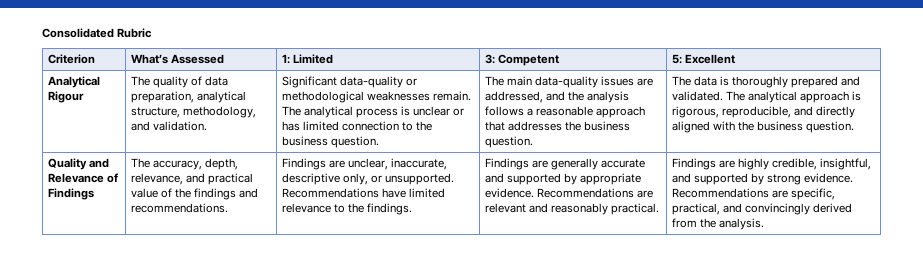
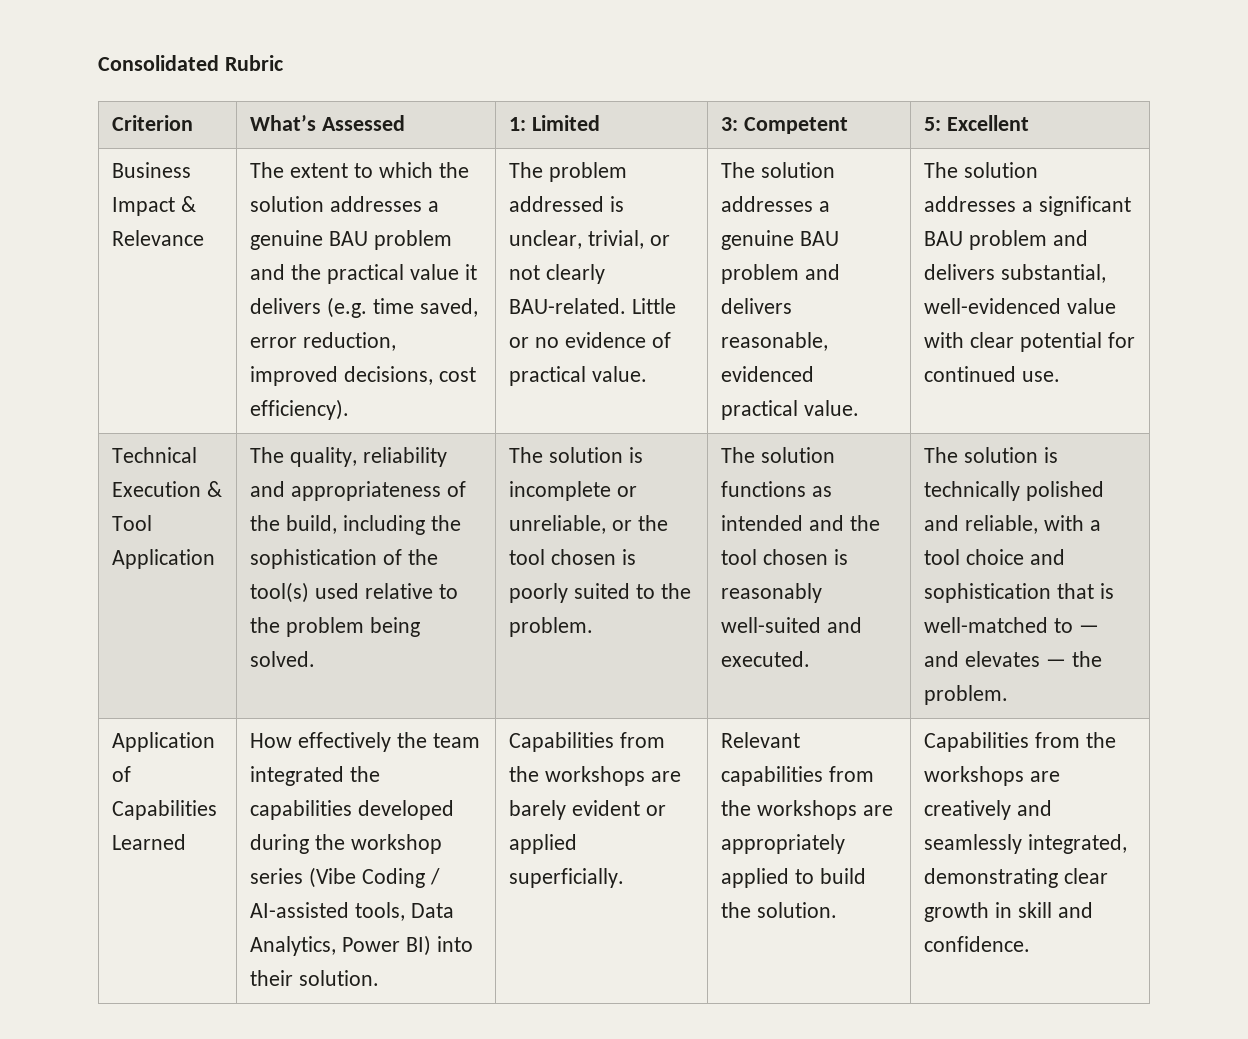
[47,76,100,88] [47,91,84,103] [130,76,228,88] [130,91,246,103] [130,106,256,118] [130,121,207,131] [281,76,417,88] [281,91,471,103] [281,106,465,118] [281,121,433,131] [281,136,379,148] [484,76,654,88] [484,91,629,103] [484,106,645,118] [484,121,630,131] [484,136,533,148] [671,76,861,88] [671,91,862,103] [671,106,855,118] [671,121,855,133] [47,158,109,170] [47,173,118,183] [47,188,94,200] [130,158,238,170] [130,173,253,185] [130,188,259,200] [130,203,228,213] [281,158,447,170] [281,173,454,185] [281,188,445,198] [281,203,412,215] [484,158,645,170] [484,173,641,185] [484,188,653,198] [484,203,659,215] [671,158,872,170] [671,173,854,185] [671,188,835,200] [671,203,852,215] [671,218,764,230] Analytical Rigour | The quality of data preparation, analytical structure, methodology, and validation. | Significant data-quality or methodological weaknesses remain. The analytical process is unclear or has limited connection to the business question. | The main data-quality issues are addressed, and the analysis follows a reasonable approach that addresses the business question. | The data is thoroughly prepared and validated. The analytical approach is rigorous, reproducible, and directly aligned with the business question. // Quality and Relevance of Findings | The accuracy, depth, relevance, and practical value of the findings and recommendations. | Findings are unclear, inaccurate, descriptive only, or unsupported. Recommendations have limited relevance to the findings. | Findings are generally accurate and supported by appropriate evidence. Recommendations are relevant and reasonably practical. | Findings are highly credible, insightful, and supported by strong evidence. Recommendations are specific, practical, and convincingly derived from the analysis. -> [112,162,192,178] [112,196,197,216] [112,230,205,246] [250,162,469,178] [250,196,439,212] [250,230,452,250] [250,264,477,284] [250,297,478,318] [250,332,397,351] [250,366,476,386] [250,399,350,420] [509,162,628,182] [509,196,625,212] [509,230,670,249] [509,264,606,284] [509,298,677,314] [509,332,671,348] [509,366,648,386] [721,162,836,178] [721,196,831,212] [721,230,840,250] [721,264,841,284] [721,298,793,314] [721,332,829,351] [721,366,815,382] [721,400,860,420] [924,162,1039,178] [924,196,1131,216] [924,230,1088,250] [924,264,1107,283] [924,298,1117,314] [924,332,1135,352] [924,366,1061,382] [112,447,198,463] [112,481,223,497] [112,515,153,531] [112,549,216,569] [250,447,447,467] [250,481,466,501] [250,515,461,535] [250,549,438,569] [250,582,458,603] [250,617,420,637] [250,651,316,667] [509,447,643,463] [509,481,638,501] [509,515,668,534] [509,549,636,565] [509,583,691,603] [509,617,594,637] [721,447,836,463] [721,481,833,497] [721,515,880,531] [721,549,848,565] [721,583,823,603] [721,617,863,633] [721,651,811,667] [924,447,1058,463] [924,481,1105,501] [924,515,1101,534] [924,549,1065,565] [924,583,1114,603] [924,617,1099,633] [924,651,1102,667] [924,685,1009,705] [112,732,216,752] [112,766,132,782] [112,800,218,820] [112,834,187,850] [250,732,480,752] [250,766,381,786] [250,800,455,820] [250,834,442,854] [250,867,440,888] [250,902,454,921] [250,935,473,956] [250,970,380,986] [509,732,666,752] [509,766,681,786] [509,800,666,820] [509,834,578,854] [509,868,625,888] [721,732,801,748] [721,766,875,786] [721,800,893,820] [721,834,846,854] [721,868,866,888] [721,902,838,918] [924,732,1116,752] [924,766,1061,786] [924,800,1053,820] [924,834,1128,854] [924,868,1109,888] [924,902,1093,922] [924,936,1031,952] Business Impact & Relevance | The extent to which the solution addresses a genuine BAU problem and the practical value it delivers (e.g. time saved, error reduction, improved decisions, cost efficiency). | The problem addressed is unclear, trivial, or not clearly BAU-related. Little or no evidence of practical value. | The solution addresses a genuine BAU problem and delivers reasonable, evidenced practical value. | The solution addresses a significant BAU problem and delivers substantial, well-evidenced value with clear potential for continued use. // Technical Execution & Tool Application | The quality, reliability and appropriateness of the build, including the sophistication of the tool(s) used relative to the problem being solved. | The solution is incomplete or unreliable, or the tool chosen is poorly suited to the problem. | The solution functions as intended and the tool chosen is reasonably well-suited and executed. | The solution is technically polished and reliable, with a tool choice and sophistication that is well-matched to — and elevates — the problem. // Application of Capabilities Learned | How effectively the team integrated the capabilities developed during the workshop series (Vibe Coding / AI-assisted tools, Data Analytics, Power BI) into their solution. | Capabilities from the workshops are barely evident or applied superficially. | Relevant capabilities from the workshops are appropriately applied to build the solution. | Capabilities from the workshops are creatively and seamlessly integrated, demonstrating clear growth in skill and confidence.

